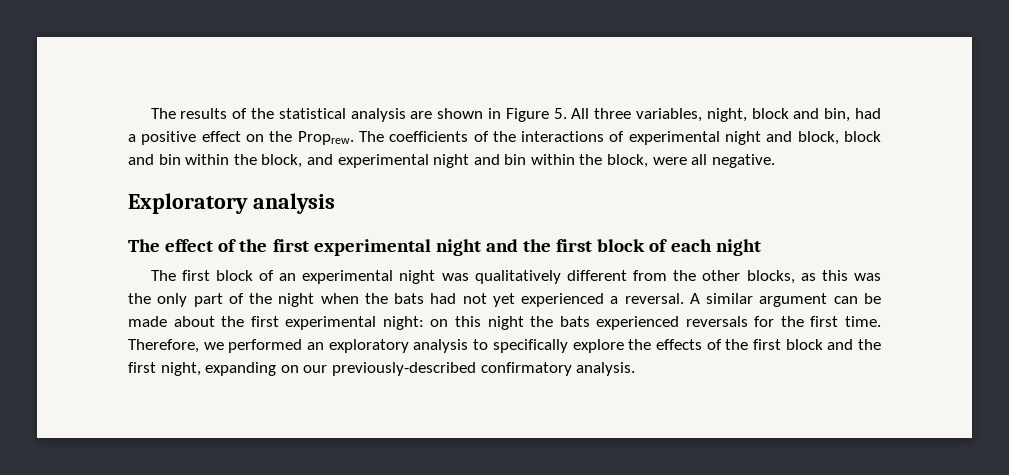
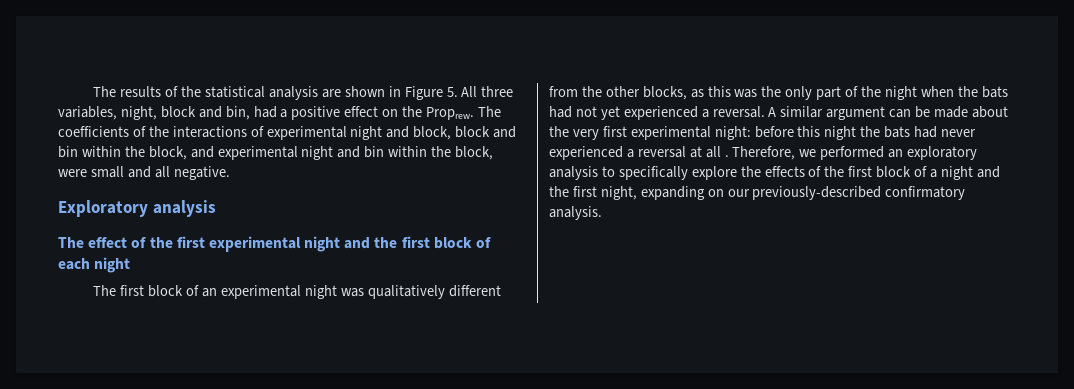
(687, 161) none -> [90,166,151,178] small and
(245, 321) none -> [572,129,599,140] very
[430,319,449,327] on -> [754,126,794,138] before
[596,316,881,330] experienced reversals for the first time. -> [914,126,977,138] [549,146,729,160] had never experienced a reversal at all .
(823, 344) none -> [914,166,973,180] of a night

